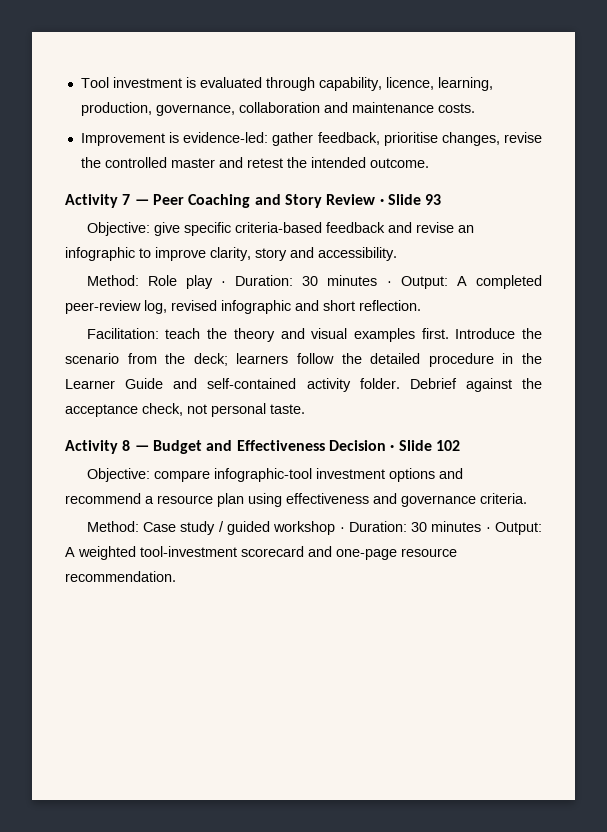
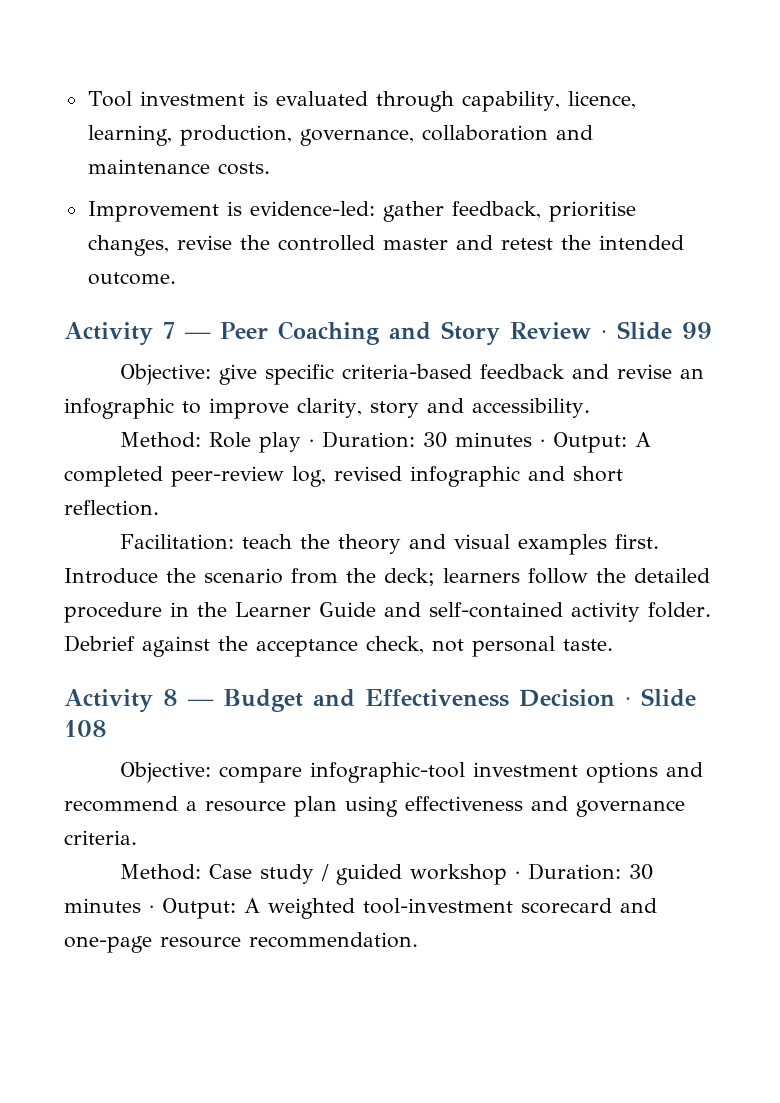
[425,194,442,205] 93 -> [681,322,712,339] 99
[435,440,460,451] 102 -> [64,720,107,737] 108

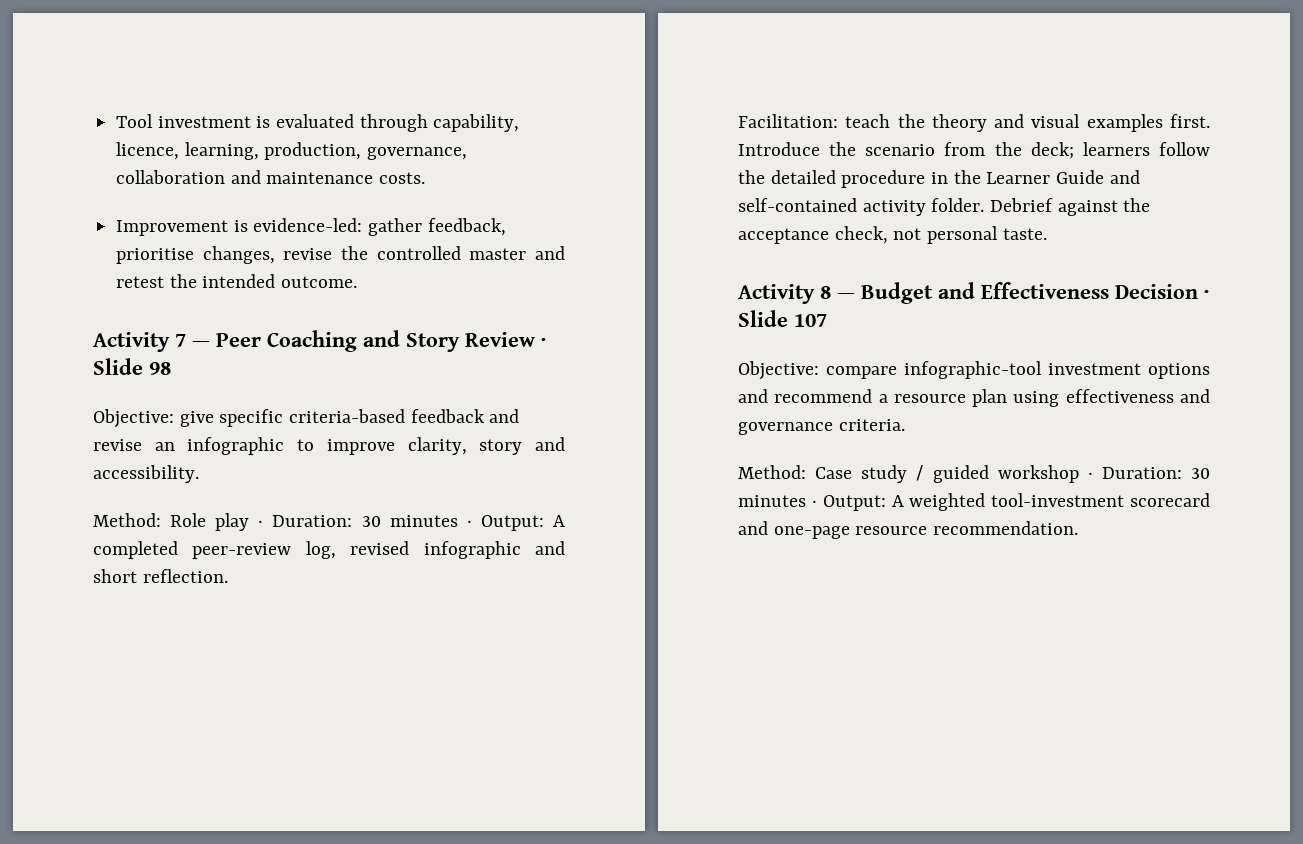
[681,322,712,339] 99 -> [149,362,171,375] 98
[64,720,107,737] 108 -> [794,314,827,327] 107

